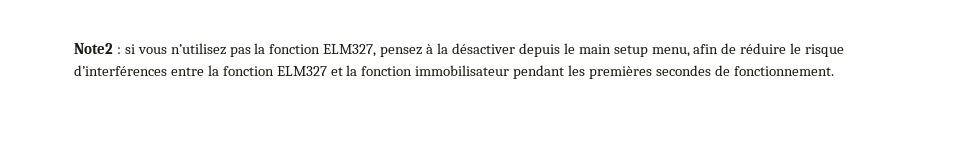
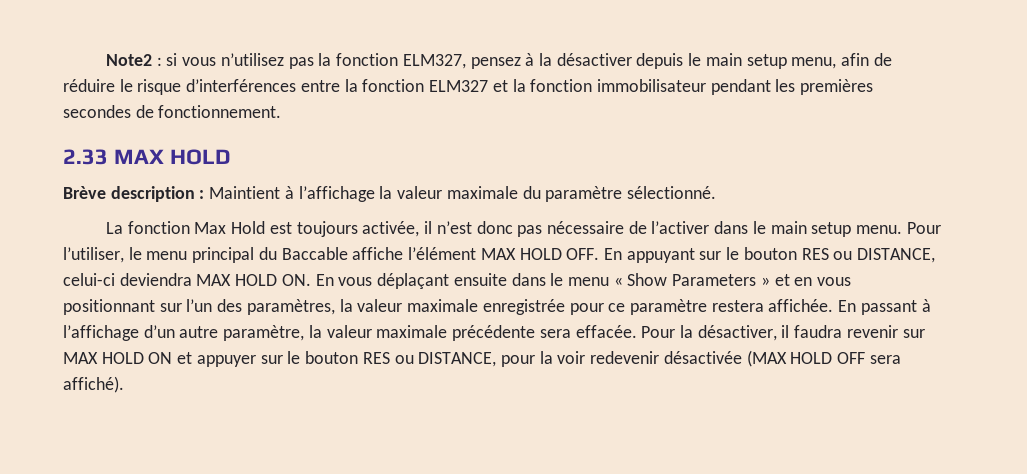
(834, 71) none -> [63,149,231,165] [63,186,716,202] [105,221,941,237] [63,247,936,263] [63,273,852,289] [63,299,931,315] [63,325,925,341] [63,350,901,367] [63,376,124,393] // 2.33 MAX HOLD // Brève description : Maintient à l’affichage la valeur maximale du paramètre sélectionné. // La fonction Max Hold est toujours activée, il n’est donc pas nécessaire de l’activer dans le main setup menu. Pour l’utiliser, le menu principal du Baccable affiche l’élément MAX HOLD OFF. En appuyant sur le bouton RES ou DISTANCE, celui-ci deviendra MAX HOLD ON. En vous déplaçant ensuite dans le menu « Show Parameters » et en vous positionnant sur l’un des paramètres, la valeur maximale enregistrée pour ce paramètre restera affichée. En passant à l’affichage d’un autre paramètre, la valeur maximale précédente sera effacée. Pour la désactiver, il faudra revenir sur MAX HOLD ON et appuyer sur le bouton RES ou DISTANCE, pour la voir redevenir désactivée (MAX HOLD OFF sera affiché).

